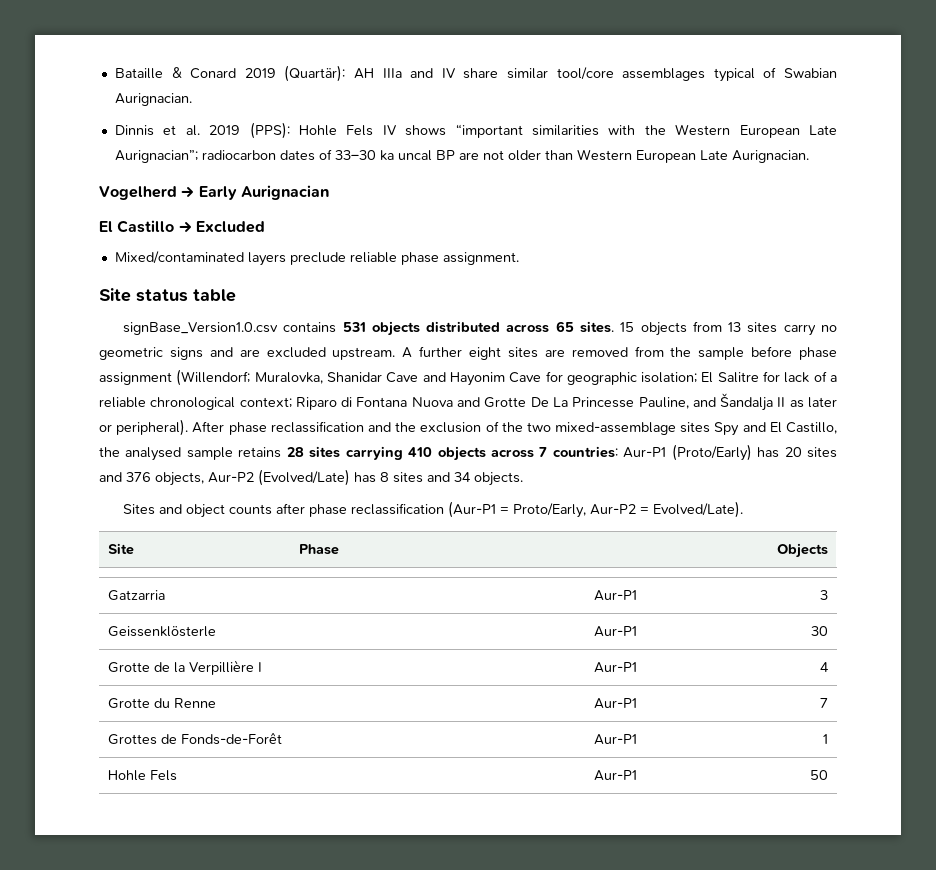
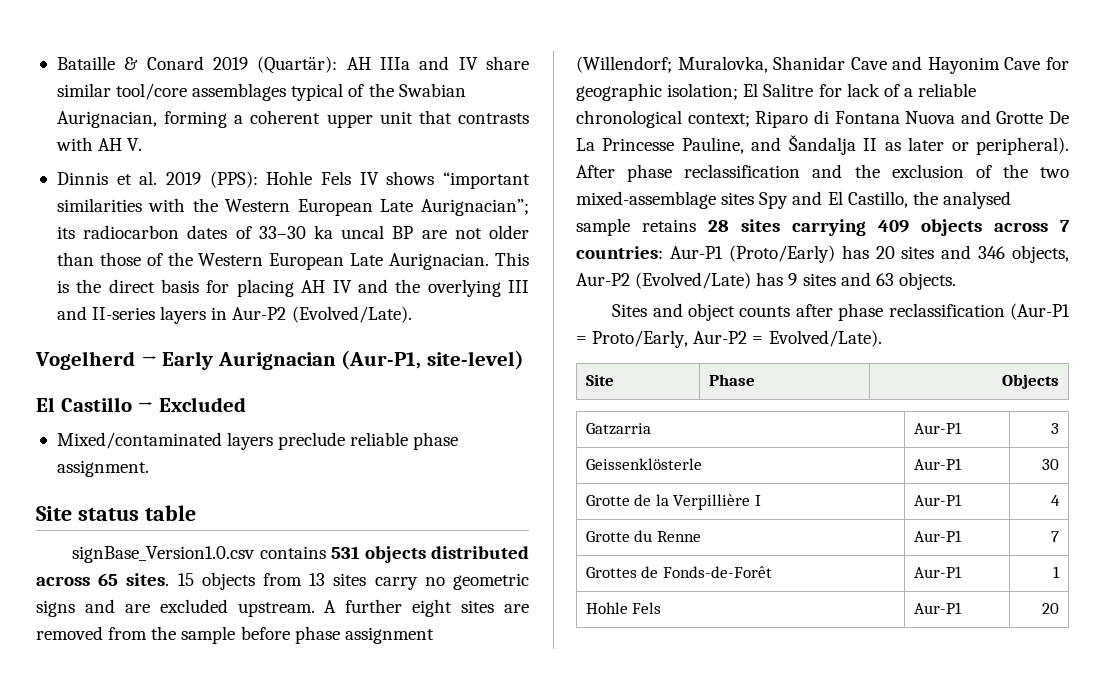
[784,68,838,78] [114,93,192,106] Swabian Aurignacian. -> [368,83,466,97] [56,110,529,128] [55,137,143,151] the Swabian Aurignacian, forming a coherent upper unit that contrasts with AH V.
(198, 156) none -> [56,226,75,239] its
(573, 155) none -> [99,252,193,266] those of the
(809, 156) none -> [494,252,529,266] [56,279,529,297] [56,306,412,324] This is the direct basis for placing AH IV and the overlying III and II-series layers in Aur-P2 (Evolved/Late).
(329, 192) none -> [341,350,524,370] (Aur-P1, site-level)
[408,447,433,457] 410 -> [878,220,909,233] 409
[126,472,151,482] 376 -> [978,246,1006,259] 346
[380,472,471,483] 8 sites and 34 -> [788,272,894,286] 9 sites and 63
[809,770,828,780] 50 -> [1042,603,1060,614] 20

